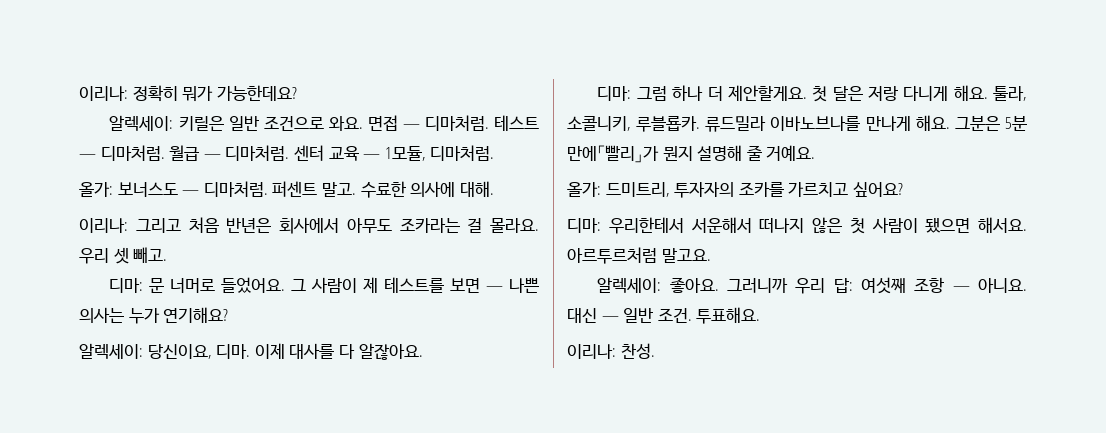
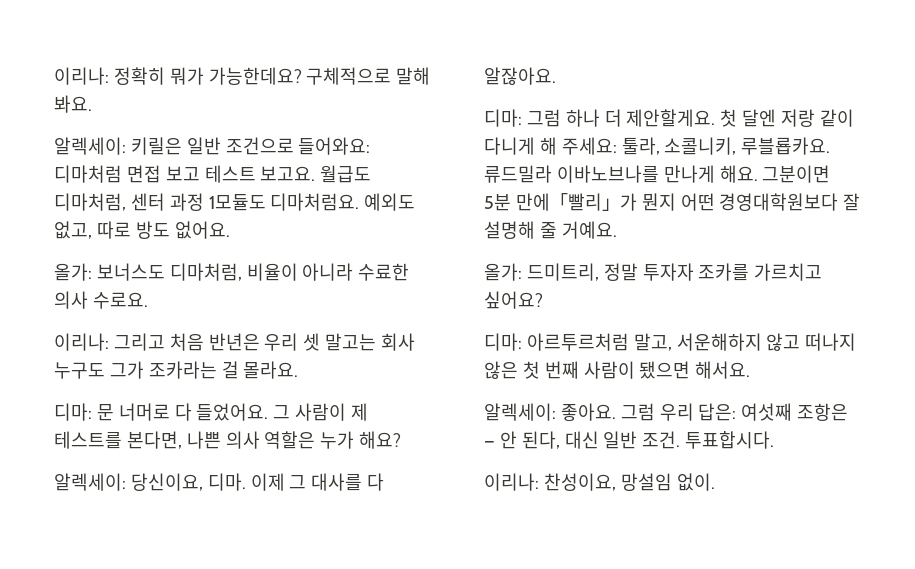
(297, 93) none -> [306,67,431,85] [54,95,92,113] 구체적으로 말해 봐요.
[328,115,539,131] [79,145,495,161] [79,181,494,198] [79,217,392,234] 와요. 면접 — 디마처럼. 테스트 — 디마처럼. 월급 — 디마처럼. 센터 교육 — 1모듈, 디마처럼. // 올가: 보너스도 — 디마처럼. 퍼센트 말고. 수료한 의사에 대해. // 이리나: 그리고 처음 반년은 회사에서 아무도 -> [298,137,371,155] [54,165,372,183] [54,193,416,211] [54,221,230,239] [54,263,410,281] [54,291,148,309] [54,333,416,351] [54,361,144,379] 들어와요: 디마처럼 면접 보고 테스트 보고요. 월급도 디마처럼, 센터 과정 1모듈도 디마처럼요. 예외도 없고, 따로 방도 없어요. // 올가: 보너스도 디마처럼, 비율이 아니라 수료한 의사 수로요. // 이리나: 그리고 처음 반년은 우리 셋 말고는 회사 누구도 그가
[79,247,168,264] 우리 셋 빼고. -> (299, 370) none
(216, 285) none -> [174,403,192,421] 다
[450,278,539,293] [79,307,229,324] 보면 — 나쁜 의사는 누가 연기해요? -> [126,431,402,449] 본다면, 나쁜 의사 역할은 누가 해요?
(285, 351) none -> [289,475,307,489] 그
[832,85,988,101] 달은 저랑 다니게 해요. -> [742,109,854,127] [484,137,617,155] 달엔 저랑 같이 다니게 해 주세요:
[636,116,701,132] 루블룝카. -> [741,137,831,155] 루블룝카요.
[954,116,1000,131] 그분은 -> [762,165,831,183] 그분이면
(693, 153) none -> [680,193,861,211] 어떤 경영대학원보다 잘
[674,182,735,198] 투자자의 -> [603,263,694,281] 정말 투자자
[608,217,752,234] 우리한테서 서운해서 -> [526,333,801,351] 아르투르처럼 말고, 서운해하지 않고
(865, 226) none -> [544,361,579,379] 번째
[567,247,711,264] 아르투르처럼 말고요. -> (751, 370) none
[727,277,1027,294] [567,308,619,323] 그러니까 우리 답: 여섯째 조항 — 아니요. 대신 — -> [620,403,849,421] [484,431,599,449] 그럼 우리 답은: 여섯째 조항은 — 안 된다, 대신
[696,307,761,324] [567,343,655,359] 투표해요. // 이리나: 찬성. -> [685,431,775,449] [484,473,715,491] 투표합시다. // 이리나: 찬성이요, 망설임 없이.

